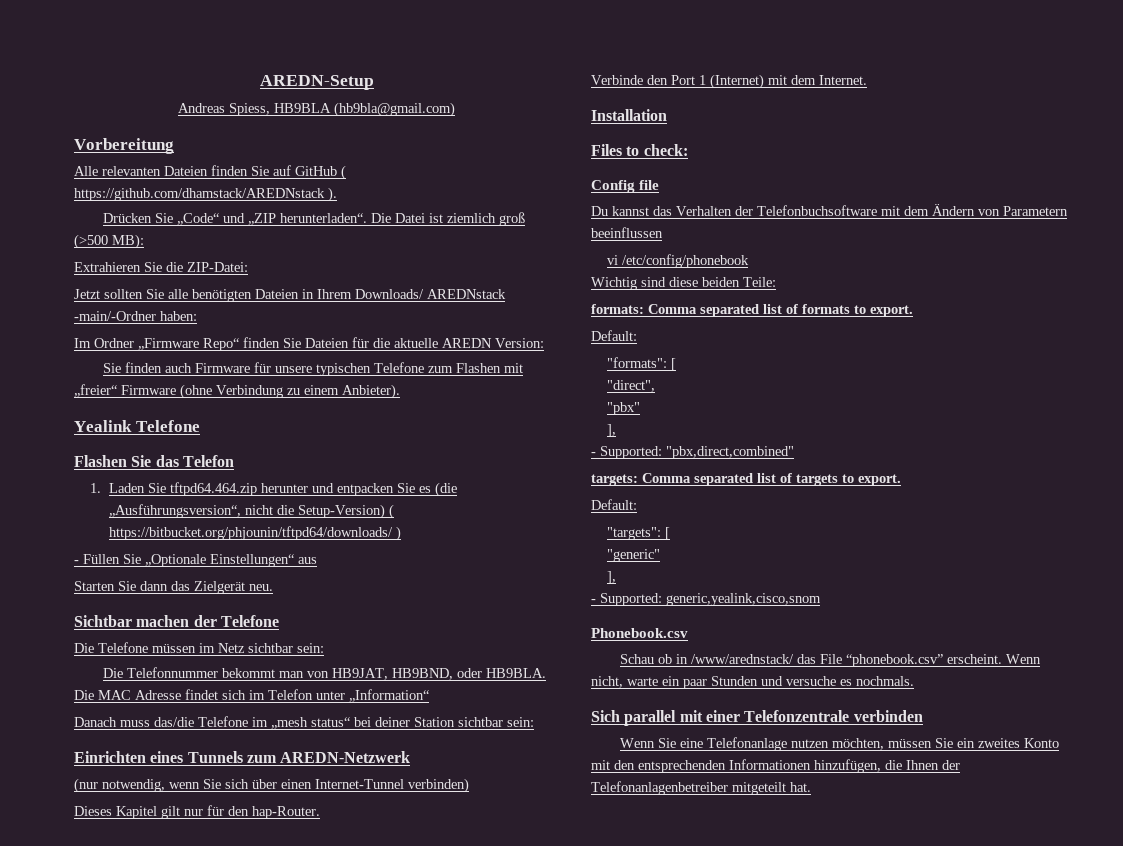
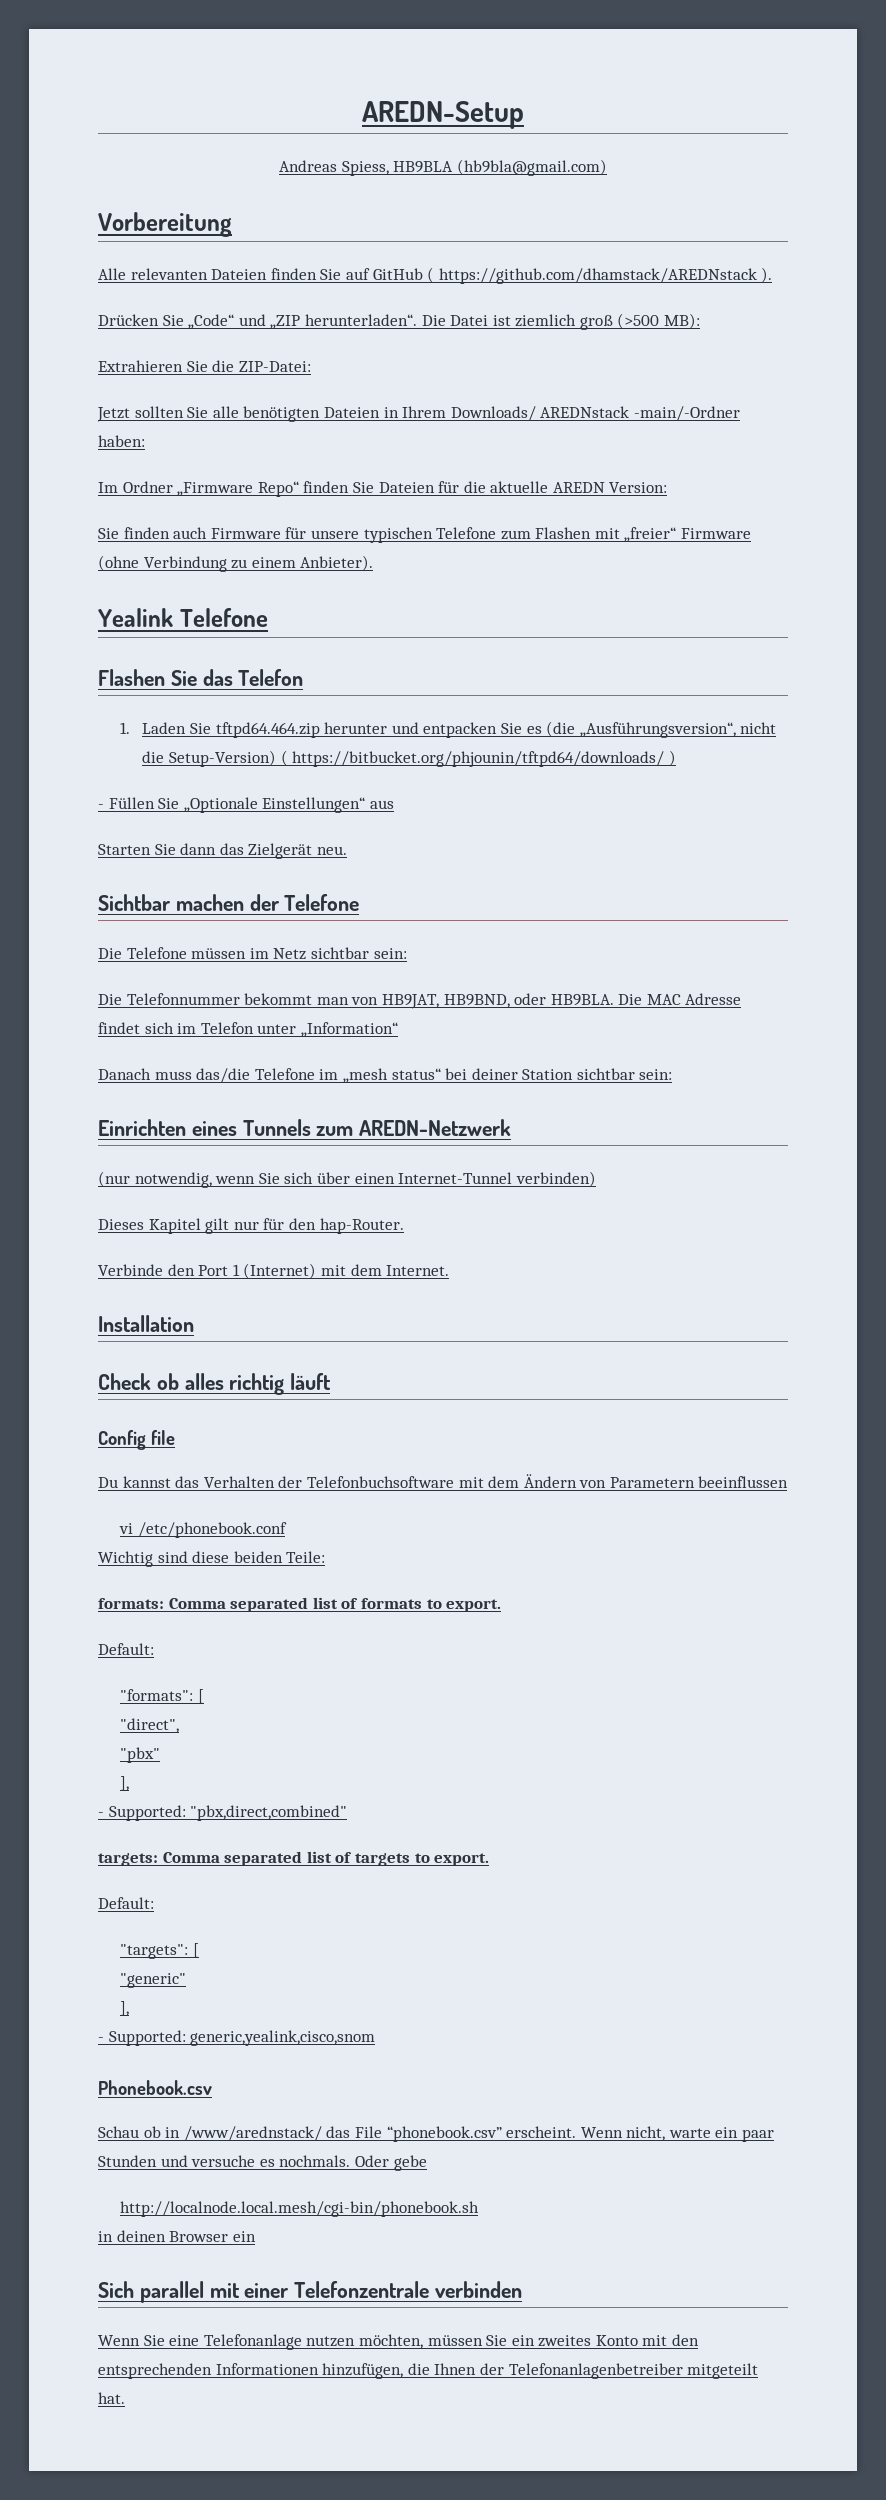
[591,144,688,156] Files to check: -> [98,1373,332,1395] Check ob alles richtig läuft
[622,254,750,268] /etc/config/phonebook -> [137,1522,287,1538] /etc/phonebook.conf
(914, 681) none -> [354,2155,427,2171] [120,2201,480,2217] [98,2230,256,2242] Oder gebe // http://localnode.local.mesh/cgi-bin/phonebook.sh // in deinen Browser ein

